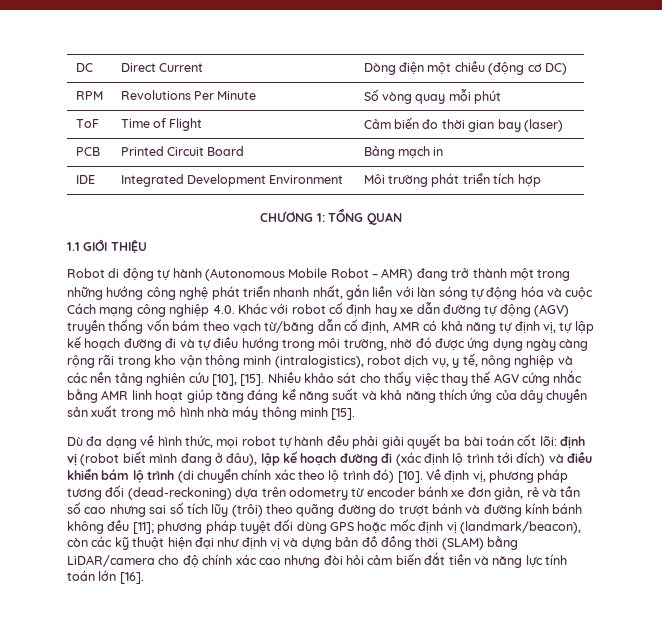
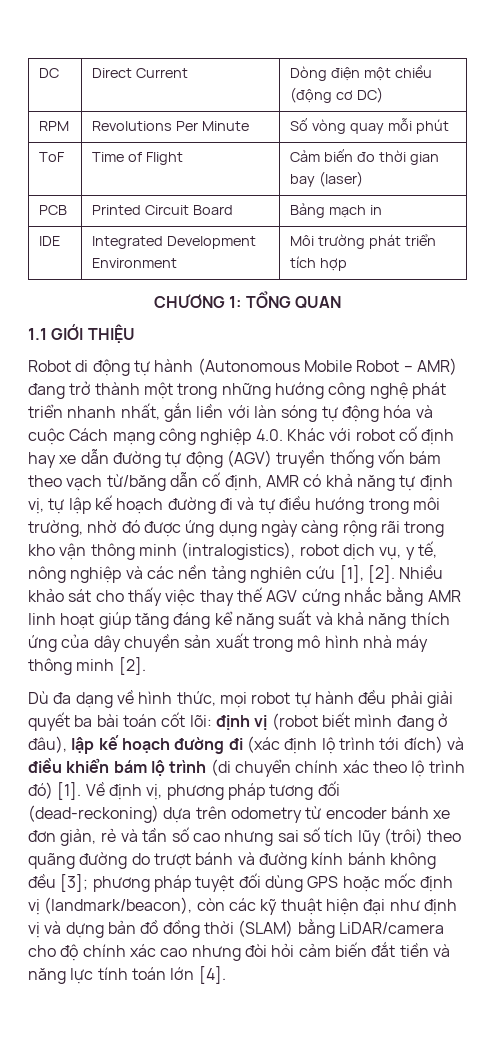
[211,374,265,386] [10], [15]. -> [339,565,395,583] [1], [2].
[331,408,356,420] [15]. -> [118,657,146,675] [2].
[397,471,423,483] [10]. -> [57,782,82,800] [1].
[132,522,154,534] [11]; -> [60,874,89,892] [3];
[119,572,144,584] [16]. -> [198,966,226,984] [4].

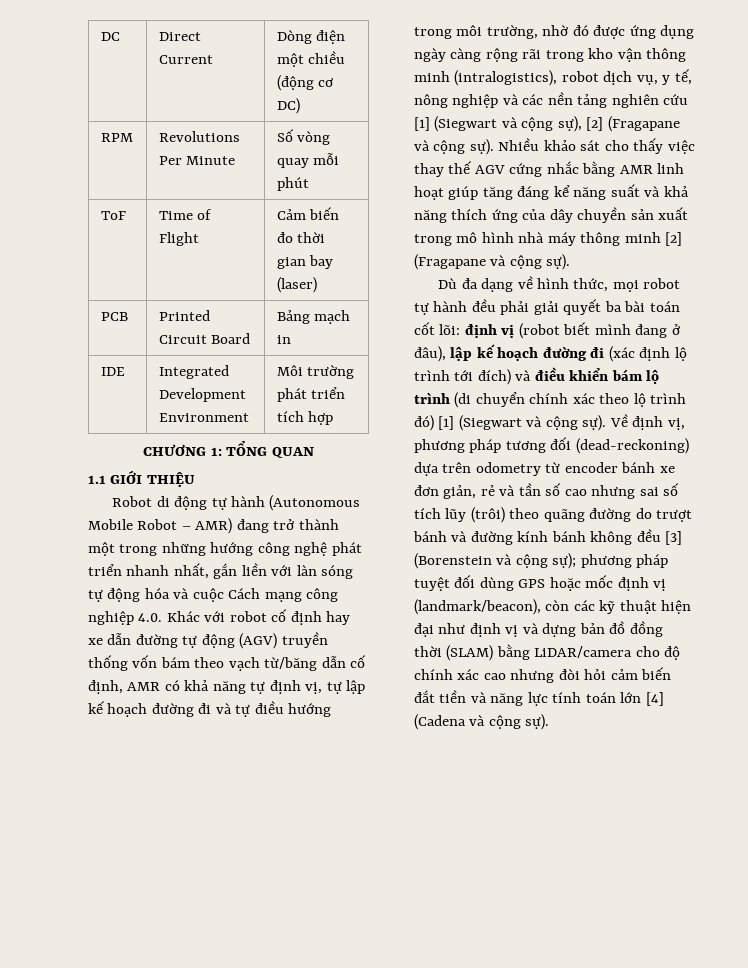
[339,565,395,583] [1], [2]. -> [414,116,680,132] [414,139,494,155] [1] (Siegwart và cộng sự), [2] (Fragapane và cộng sự).
[118,657,146,675] [2]. -> [665,232,683,246] [414,254,571,270] [2] (Fragapane và cộng sự).
[57,782,82,800] [1]. -> [438,415,607,431] [1] (Siegwart và cộng sự).
[60,874,89,892] [3]; -> [665,531,683,545] [414,553,577,569] [3] (Borenstein và cộng sự);
[198,966,226,984] [4]. -> [645,692,664,706] [414,714,550,730] [4] (Cadena và cộng sự).

